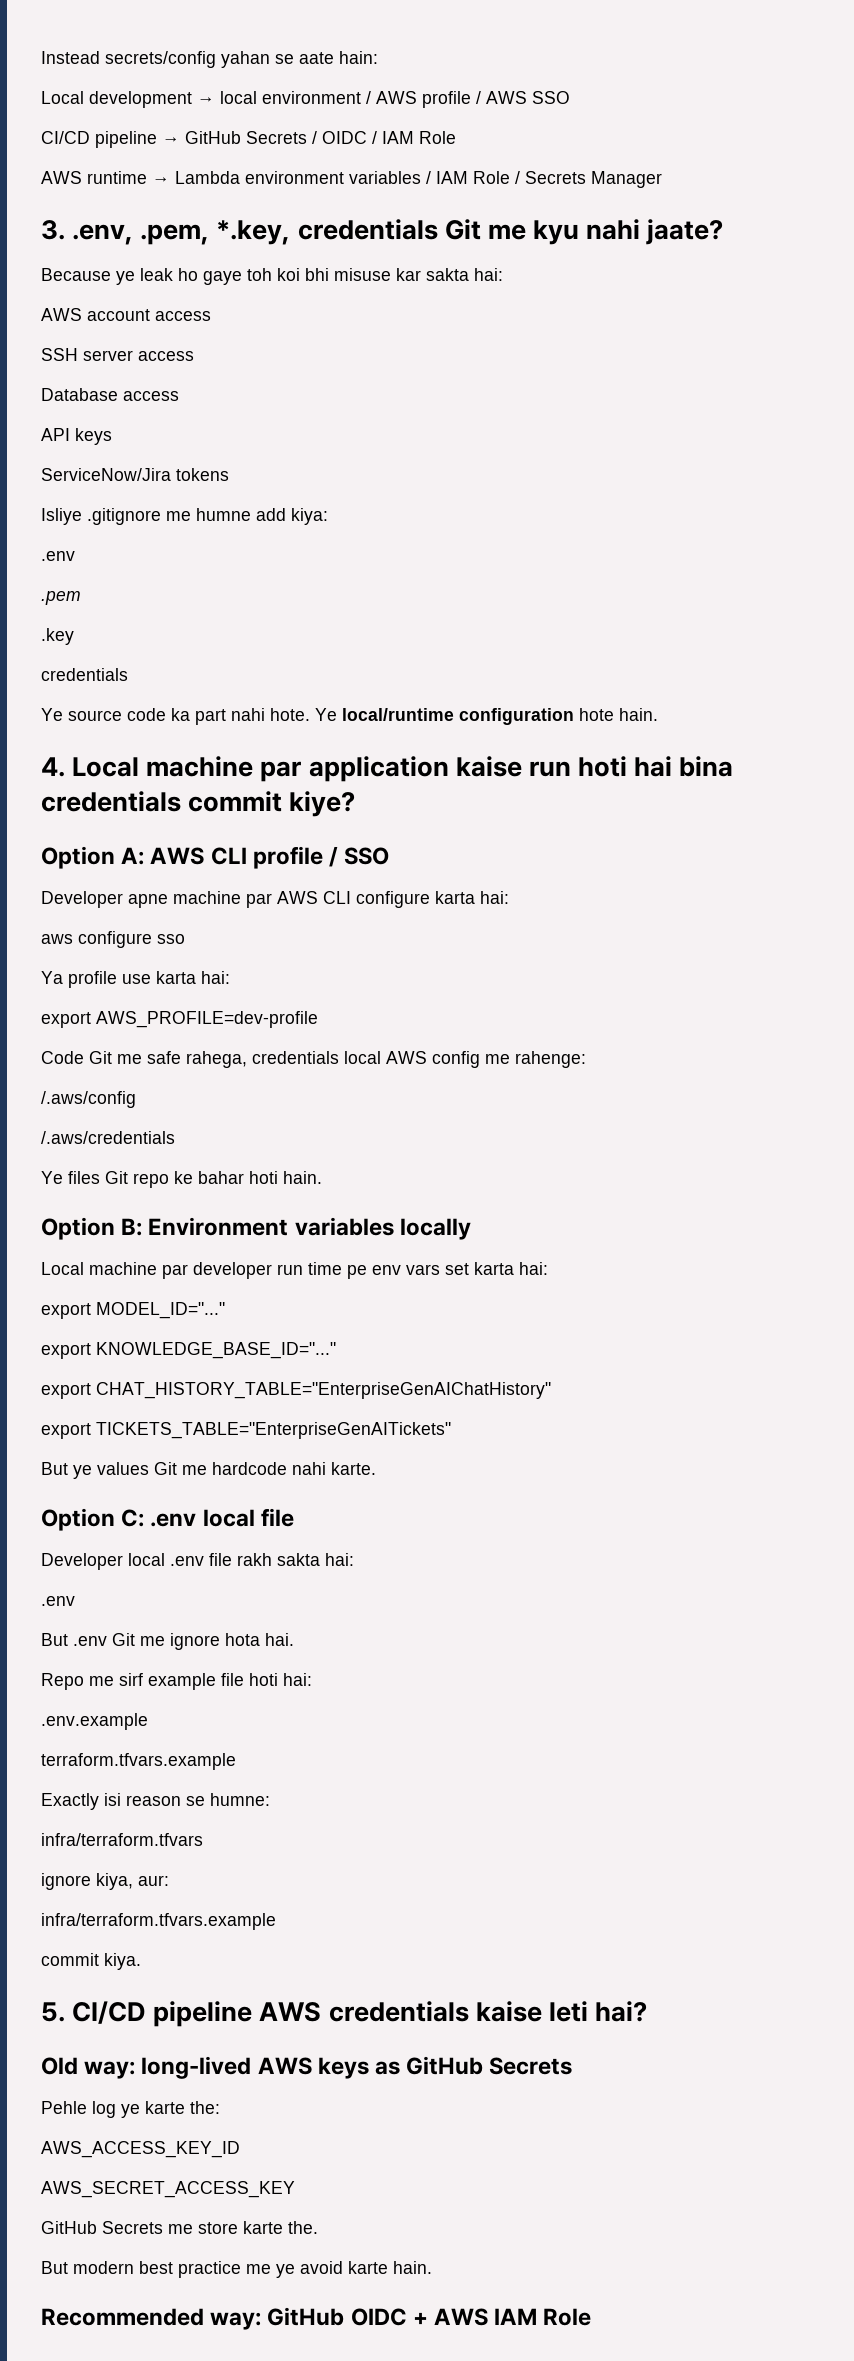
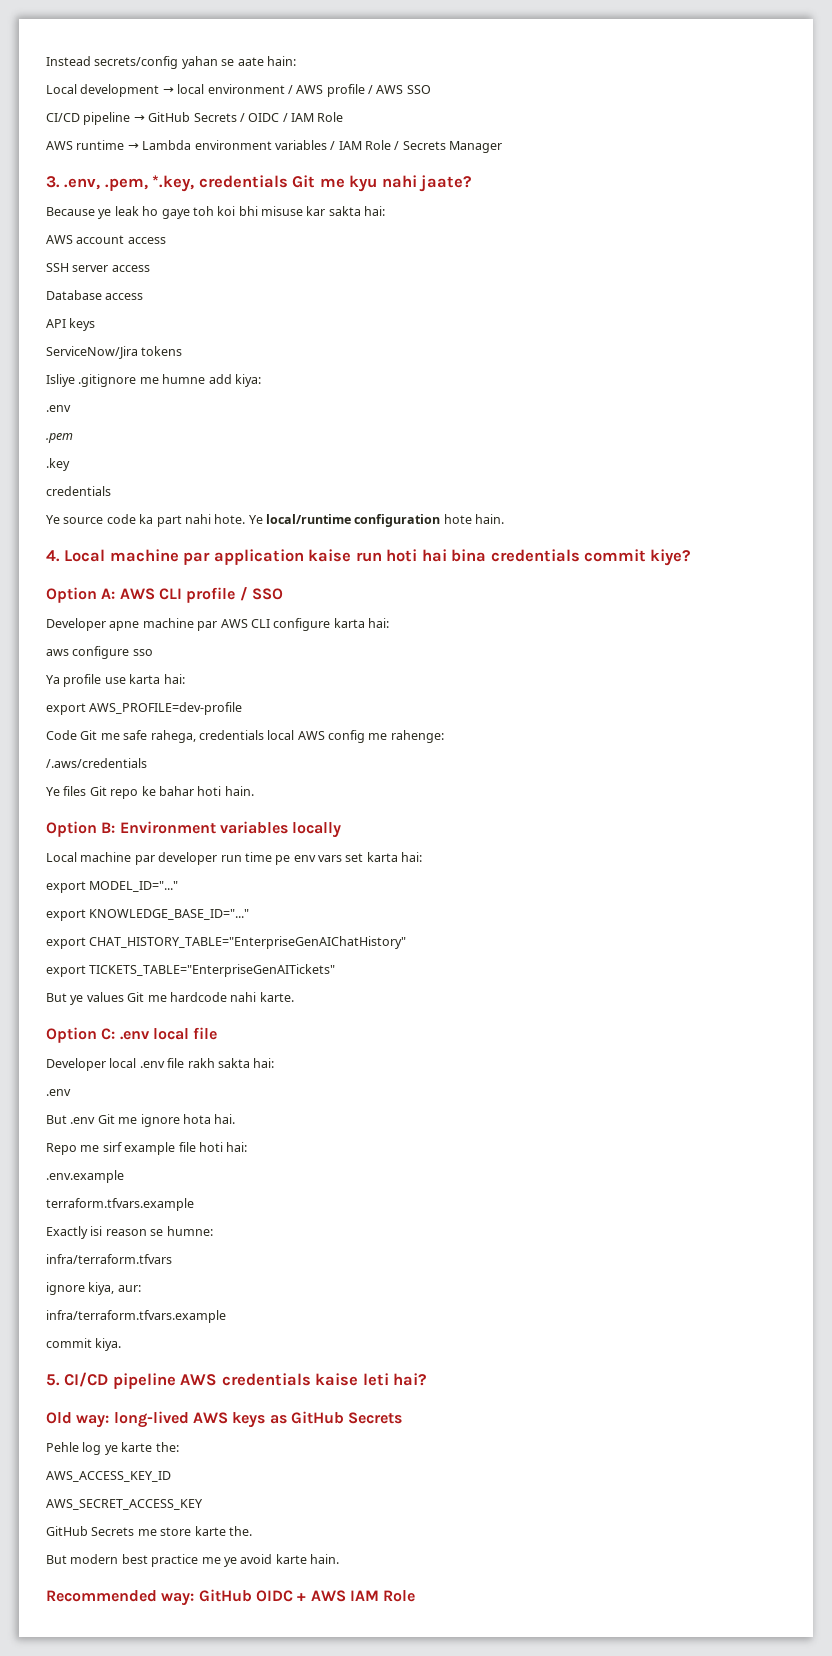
[41,1091,136,1108] // /.aws/config -> (444, 736) none

